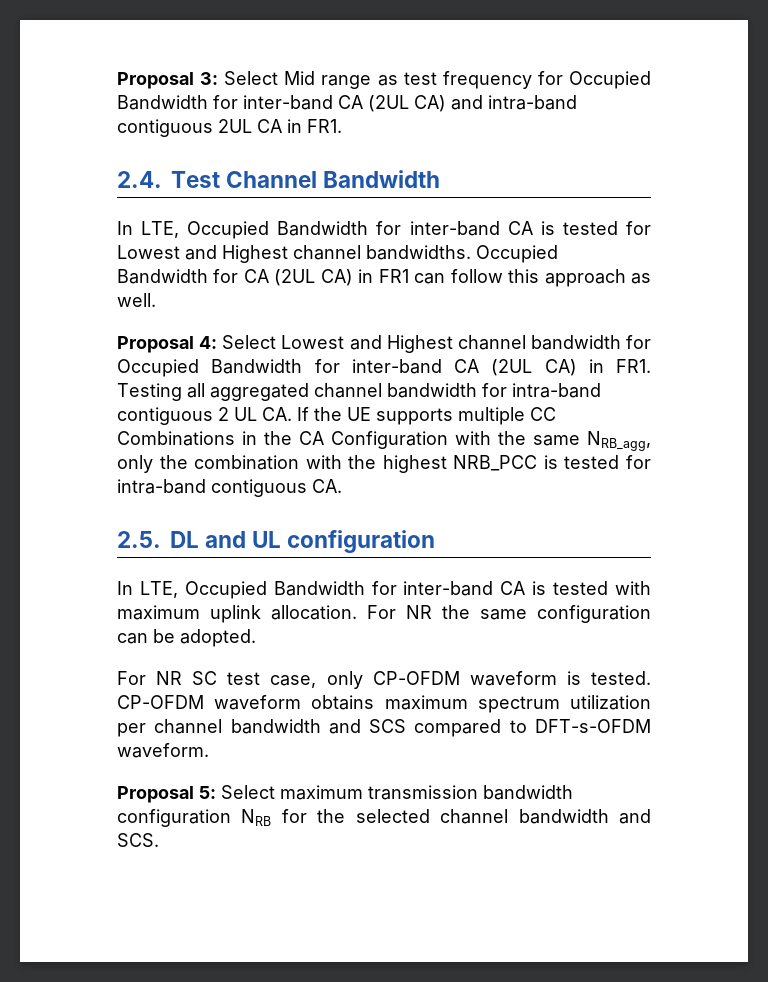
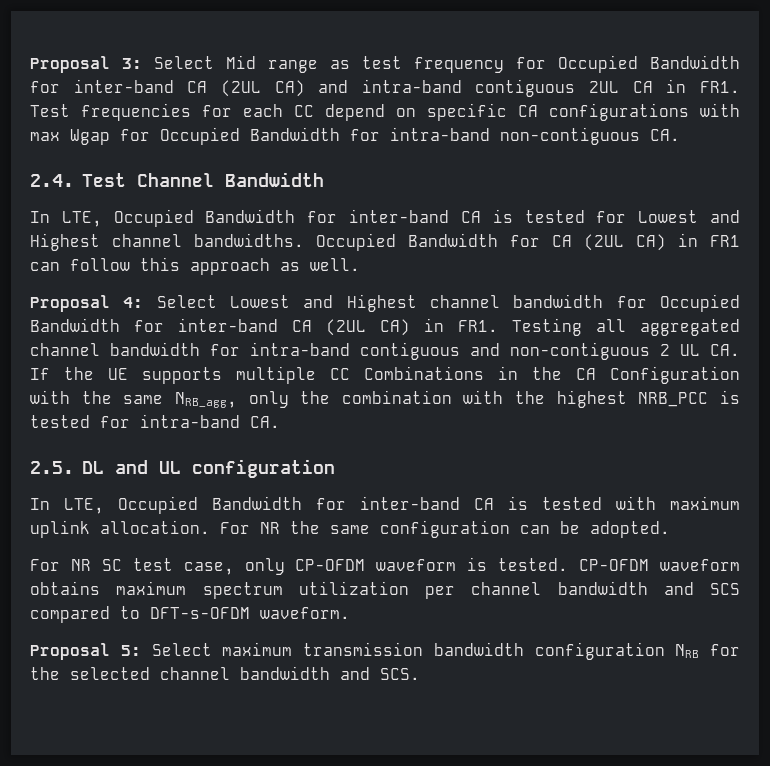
(342, 126) none -> [30,103,740,121] [30,127,680,145] Test frequencies for each CC depend on specific CA configurations with max Wgap for Occupied Bandwidth for intra-band non-contiguous CA.
(213, 416) none -> [470,342,650,360] and non-contiguous
[211,479,307,497] contiguous -> (240, 421) none

